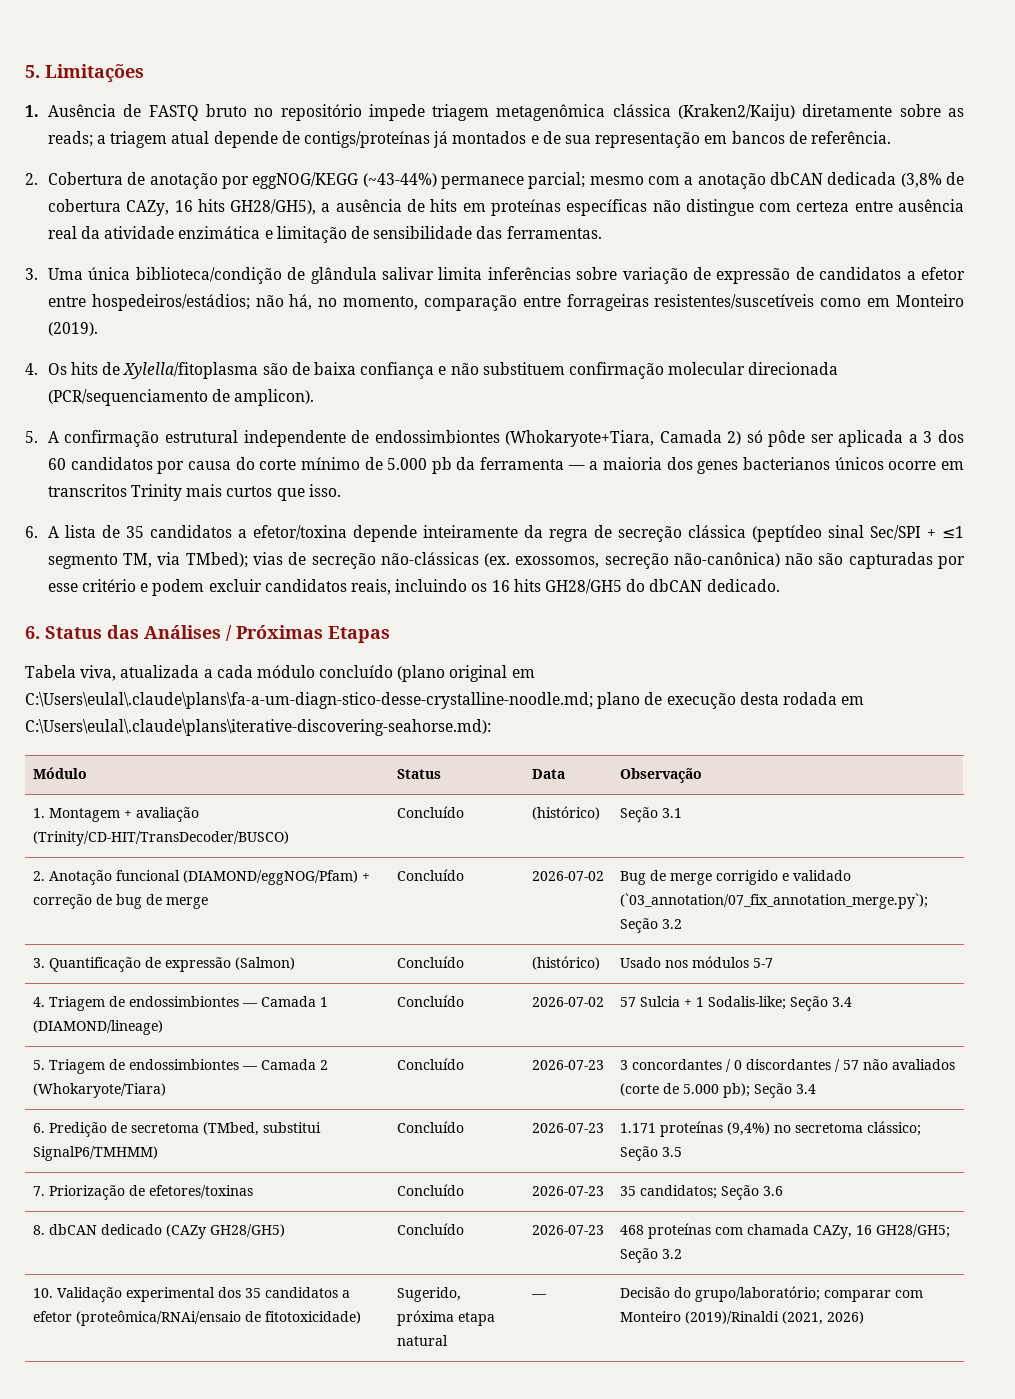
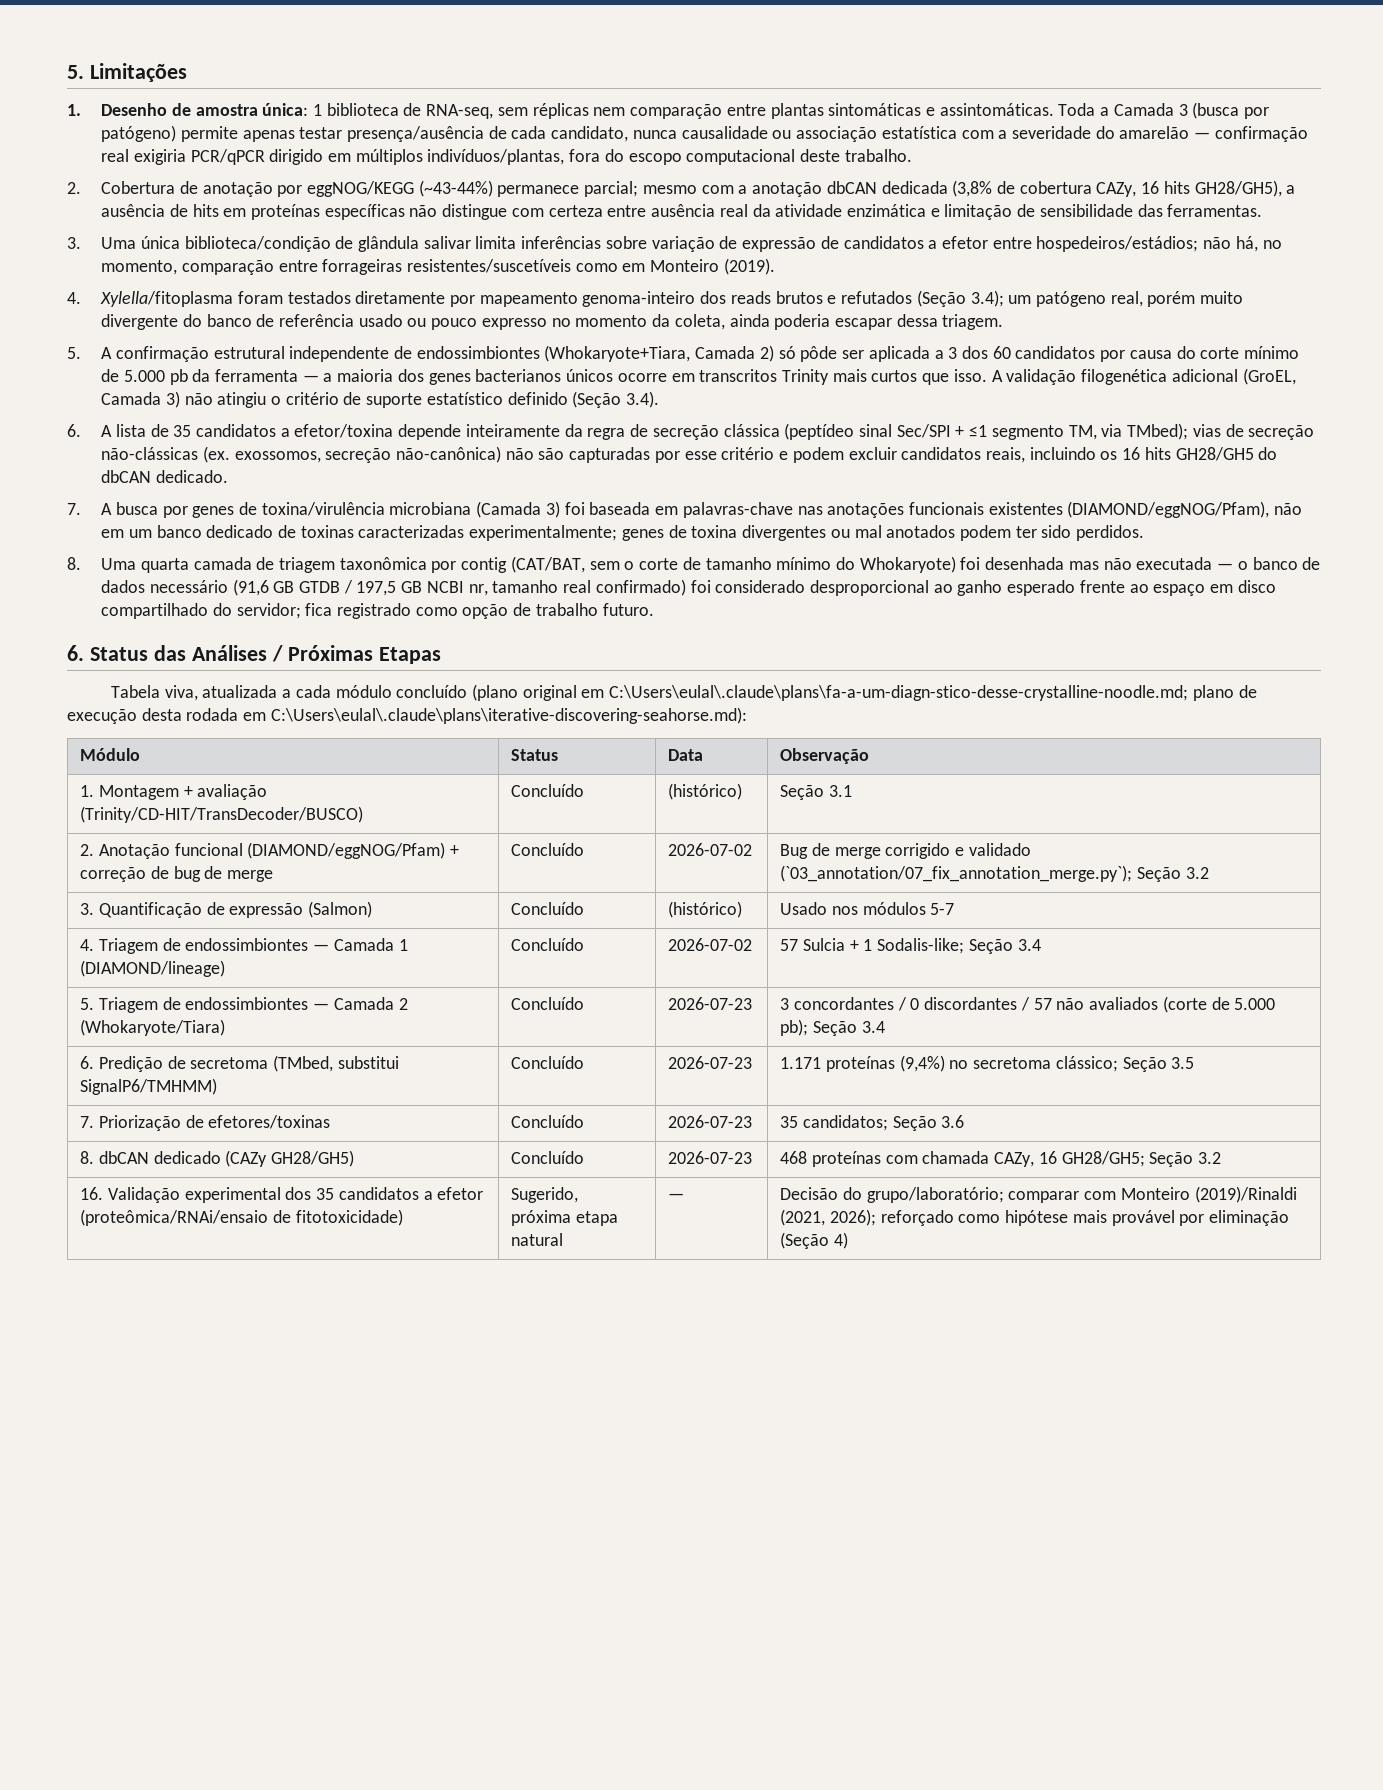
[47,104,965,121] [47,131,891,148] Ausência de FASTQ bruto no repositório impede triagem metagenômica clássica (Kraken2/Kaiju) diretamente sobre as reads; a triagem atual depende de contigs/proteínas já montados e de sua representação em bancos de referência. -> [101,102,1270,119] [101,125,1308,142] [101,149,912,165] Desenho de amostra única: 1 biblioteca de RNA-seq, sem réplicas nem comparação entre plantas sintomáticas e assintomáticas. Toda a Camada 3 (busca por patógeno) permite apenas testar presença/ausência de cada candidato, nunca causalidade ou associação estatística com a severidade do amarelão — confirmação real exigiria PCR/qPCR dirigido em múltiplos indivíduos/plantas, fora do escopo computacional deste trabalho.
[47,362,839,379] [47,389,315,406] Os hits de Xylella/fitoplasma são de baixa confiança e não substituem confirmação molecular direcionada (PCR/sequenciamento de amplicon). -> [100,290,1244,307] [101,314,1004,330] Xylella/fitoplasma foram testados diretamente por mapeamento genoma-inteiro dos reads brutos e refutados (Seção 3.4); um patógeno real, porém muito divergente do banco de referência usado ou pouco expresso no momento da coleta, ainda poderia escapar dessa triagem.
(341, 490) none -> [991,368,1296,385] [101,391,660,408] A validação filogenética adicional (GroEL, Camada 3) não atingiu o critério de suporte estatístico definido (Seção 3.4).
(780, 585) none -> [67,501,1303,518] [101,525,1145,541] [67,556,1321,573] [101,579,1276,596] [101,603,654,619] // 7. A busca por genes de toxina/virulência microbiana (Camada 3) foi baseada em palavras-chave nas anotações funcionais existentes (DIAMOND/eggNOG/Pfam), não em um banco dedicado de toxinas caracterizadas experimentalmente; genes de toxina divergentes ou mal anotados podem ter sido perdidos. // 8. Uma quarta camada de triagem taxonômica por contig (CAT/BAT, sem o corte de tamanho mínimo do Whokaryote) foi desenhada mas não executada — o banco de dados necessário (91,6 GB GTDB / 197,5 GB NCBI nr, tamanho real confirmado) foi considerado desproporcional ao ganho esperado frente ao espaço em disco compartilhado do servidor; fica registrado como opção de trabalho futuro.
[32,1288,53,1298] 10. -> [80,1187,104,1200] 16.
[826,1311,864,1324] 2026) -> [829,1209,1290,1226] [780,1232,848,1249] 2026); reforçado como hipótese mais provável por eliminação (Seção 4)

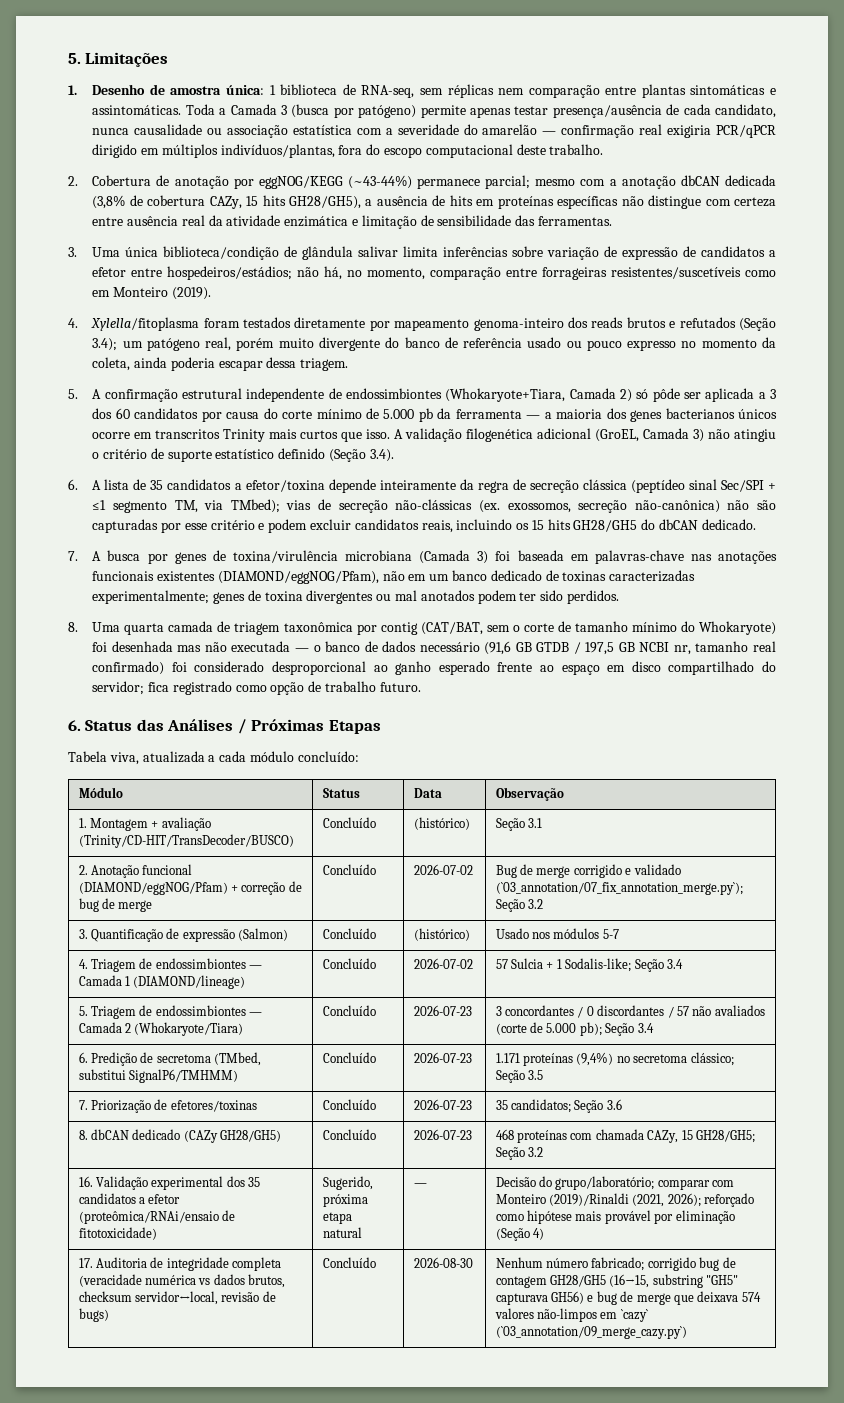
[1141,181,1160,194] 16 -> [246,196,259,206] 15
[1122,447,1141,460] 16 -> [531,520,544,530] 15
[396,684,1257,701] [67,707,747,724] concluído (plano original em C:\Users\eulal\.claude\plans\fa-a-um-diagn-stico-desse-crystalline-noodle.md; plano de execução desta rodada em C:\Users\eulal\.claude\plans\iterative-discovering-seahorse.md): -> [297,751,359,762] concluído:
[1038,1151,1057,1164] 16 -> [681,1130,693,1140] 15
(848, 1240) none -> [78,1257,282,1271] [78,1274,286,1288] [78,1291,276,1305] [78,1308,109,1322] [322,1257,376,1268] [413,1257,473,1268] [495,1257,736,1271] [495,1274,739,1288] [495,1291,761,1305] [494,1308,648,1322] [495,1326,687,1339] // 17. Auditoria de integridade completa (veracidade numérica vs dados brutos, checksum servidor↔local, revisão de bugs) | Concluído | 2026-08-30 | Nenhum número fabricado; corrigido bug de contagem GH28/GH5 (16→15, substring "GH5" capturava GH56) e bug de merge que deixava 574 valores não-limpos em `cazy` (`03_annotation/09_merge_cazy.py`)

